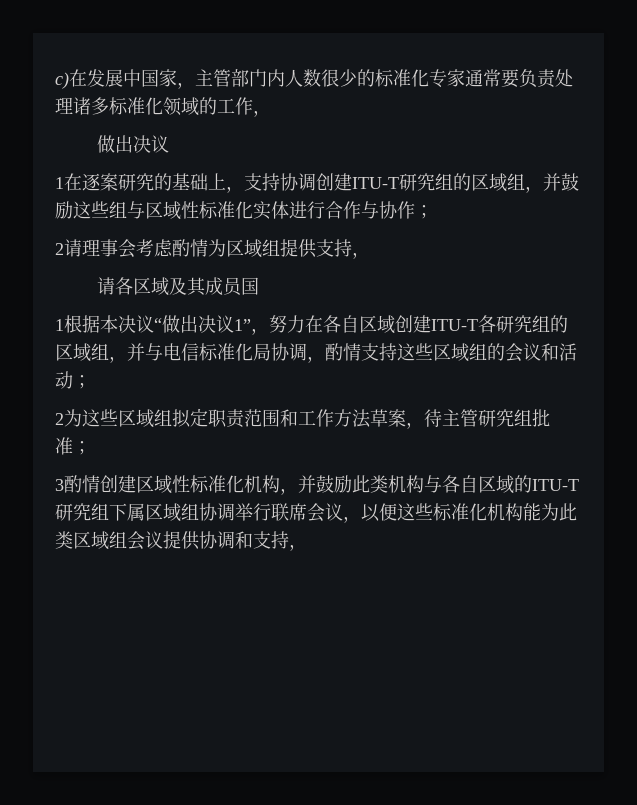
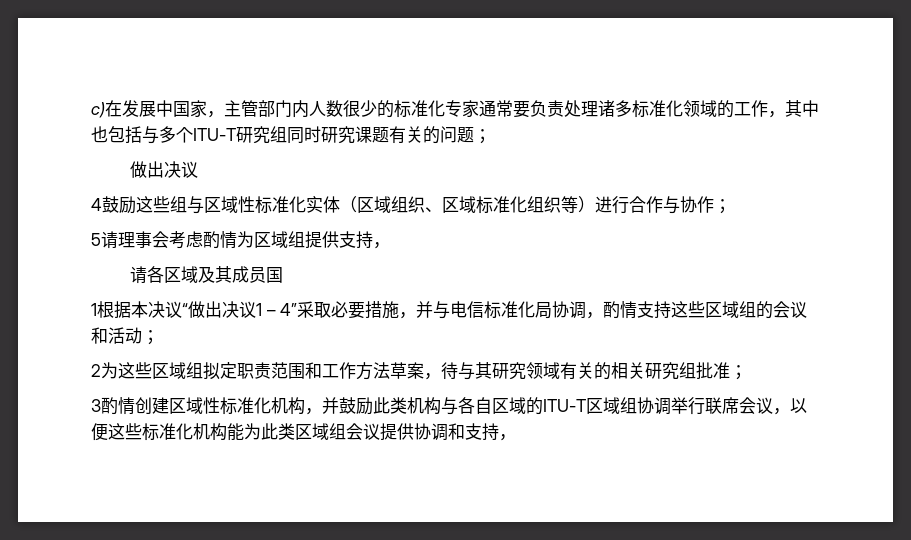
[96,135,169,153] [55,173,561,193] // 做出决议 // 1在逐案研究的基础上，支持协调创建ITU-T研究组的区域组，并 -> [785,100,819,117] [91,126,491,144] [130,161,199,178] [91,198,102,211] 其中也包括与多个ITU-T研究组同时研究课题有关的问题； // 做出决议 // 4
(289, 210) none -> [340,196,595,214] （区域组织、区域标准化组织等）
[55,243,64,255] 2 -> [91,233,101,246] 5
[234,315,568,335] [55,343,109,362] 1”，努力在各自区域创建ITU-T各研究组的区域组 -> [256,301,400,319] 1 – 4”采取必要措施
[442,409,478,427] 主管 -> [458,362,645,380] 与其研究领域有关的相关
[55,503,145,521] 研究组下属 -> (586, 405) none

